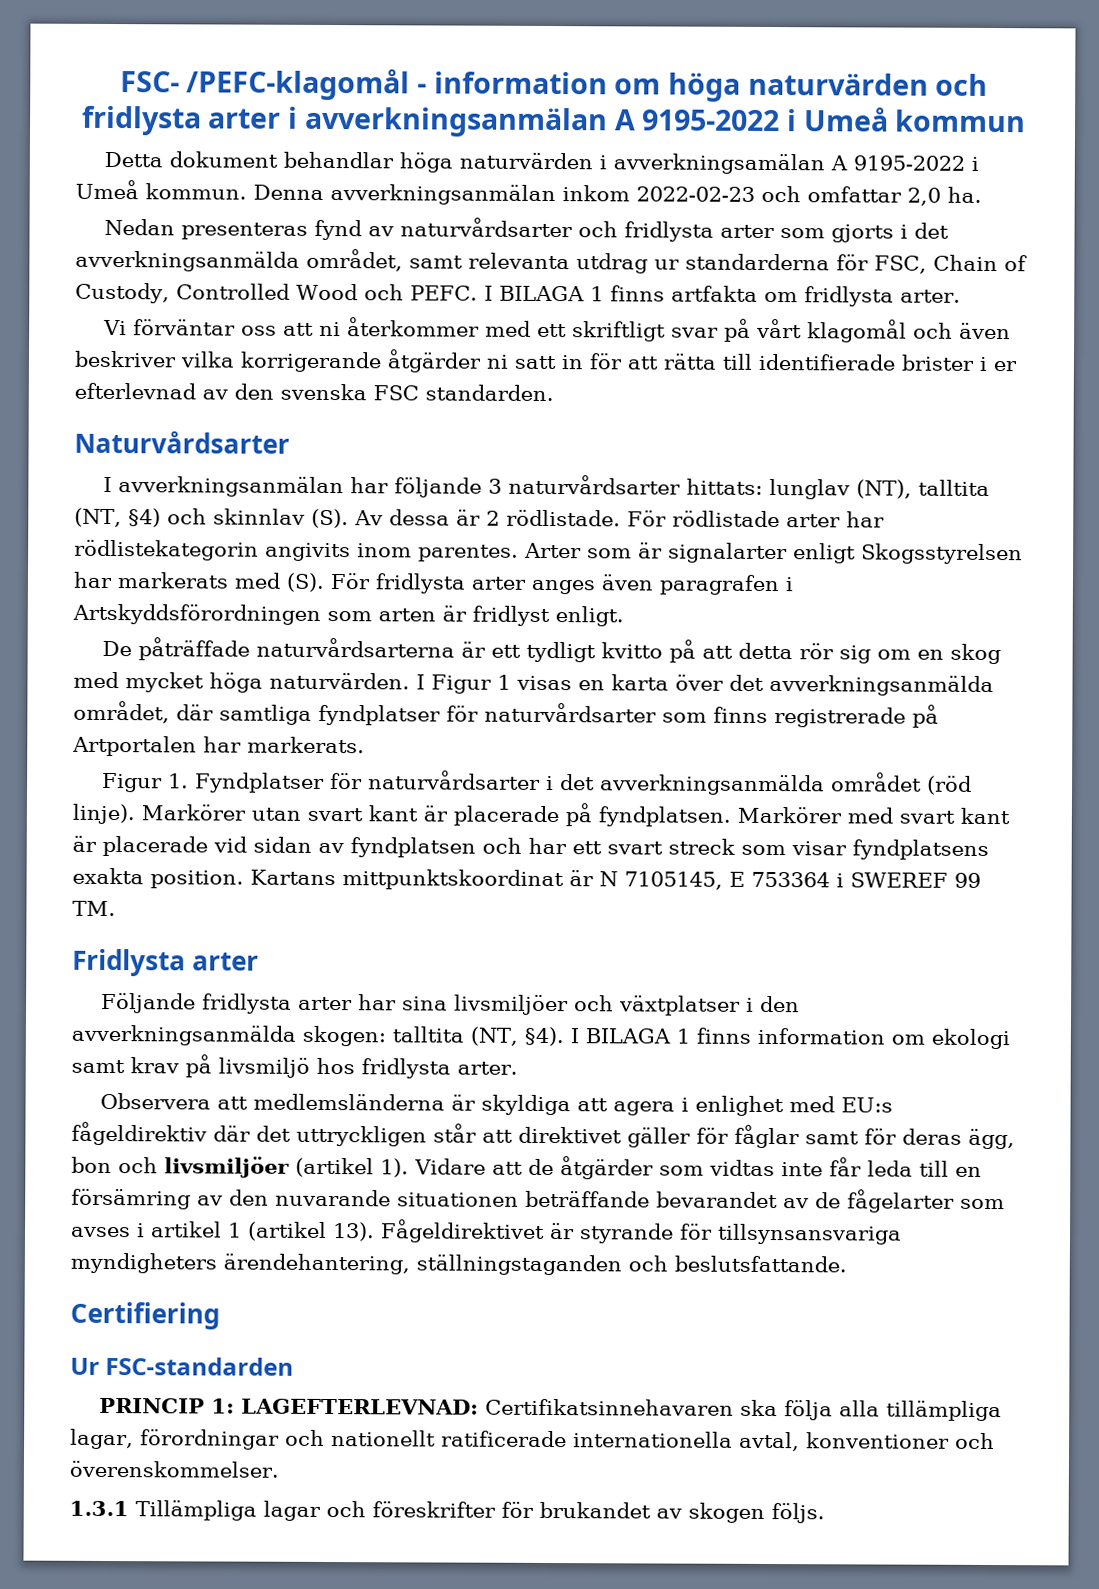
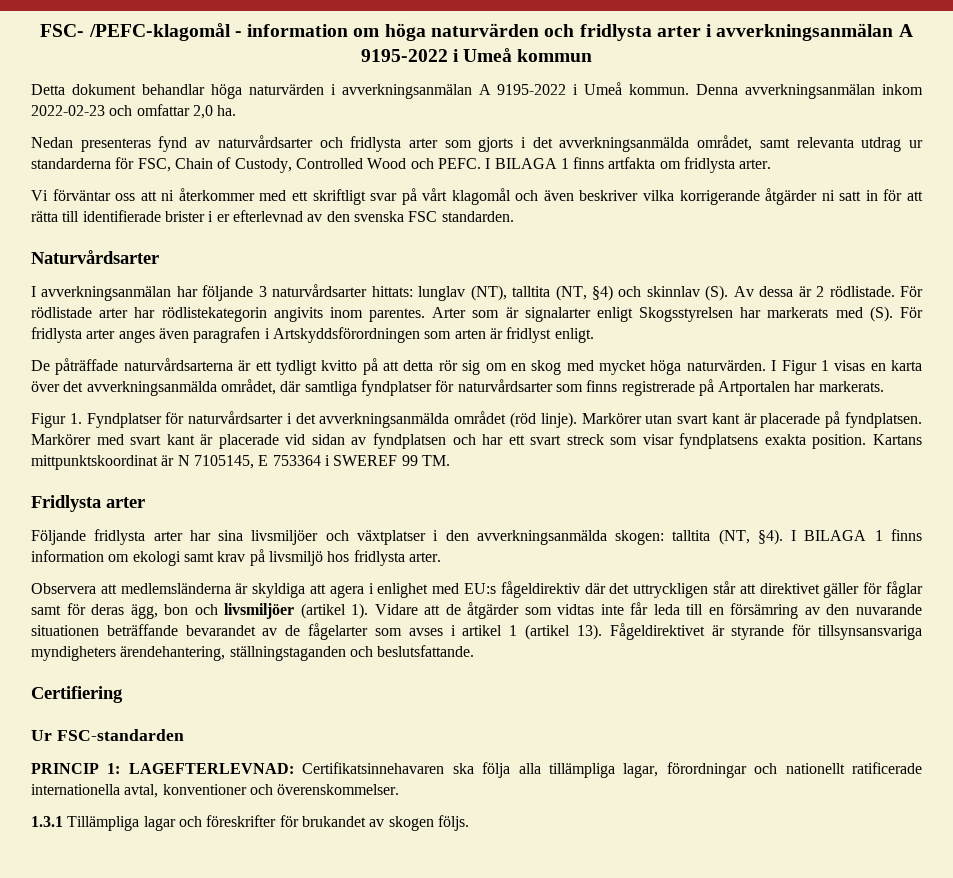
[613,153,826,175] avverkningsamälan -> [341,84,472,99] avverkningsanmälan

